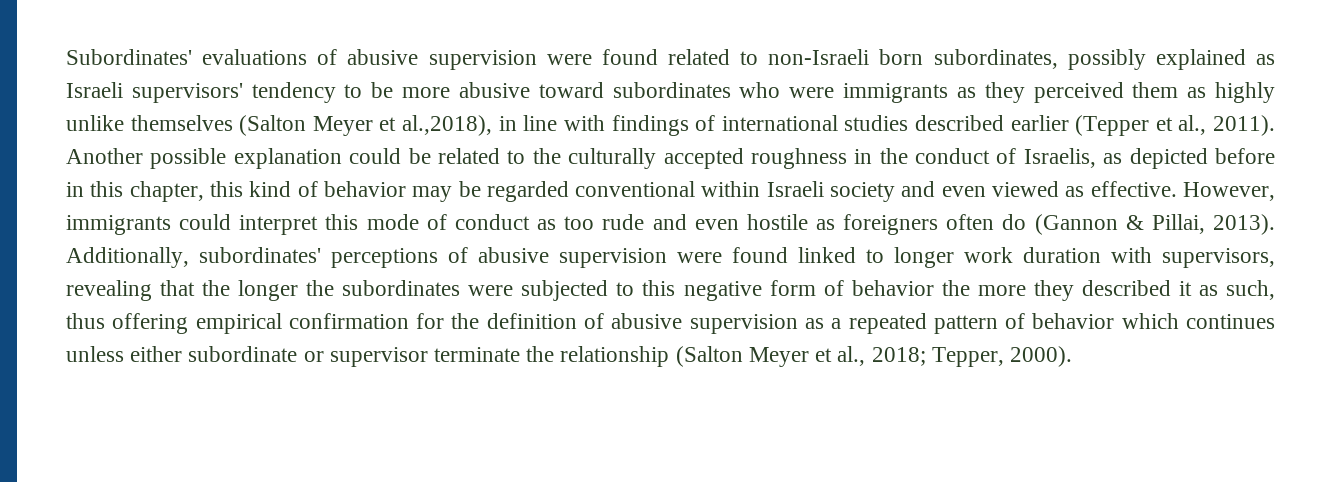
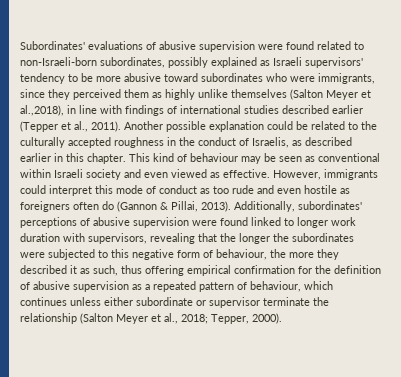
[768,49,924,65] non-Israeli born -> [20,57,97,66] non-Israeli-born
[843,83,976,103] immigrants as -> [318,73,375,84] [20,89,45,98] immigrants, since
[1129,148,1275,169] [66,181,243,202] depicted before in this chapter, this -> [305,137,352,146] [20,153,150,164] described earlier in this chapter. This
[323,181,406,197] behavior -> [190,153,238,162] behaviour
[486,181,569,202] regarded -> [279,156,315,162] seen as
[851,280,934,296] behavior -> [216,249,267,260] behaviour,
[1032,313,1115,329] behavior -> [250,281,301,292] behaviour,

